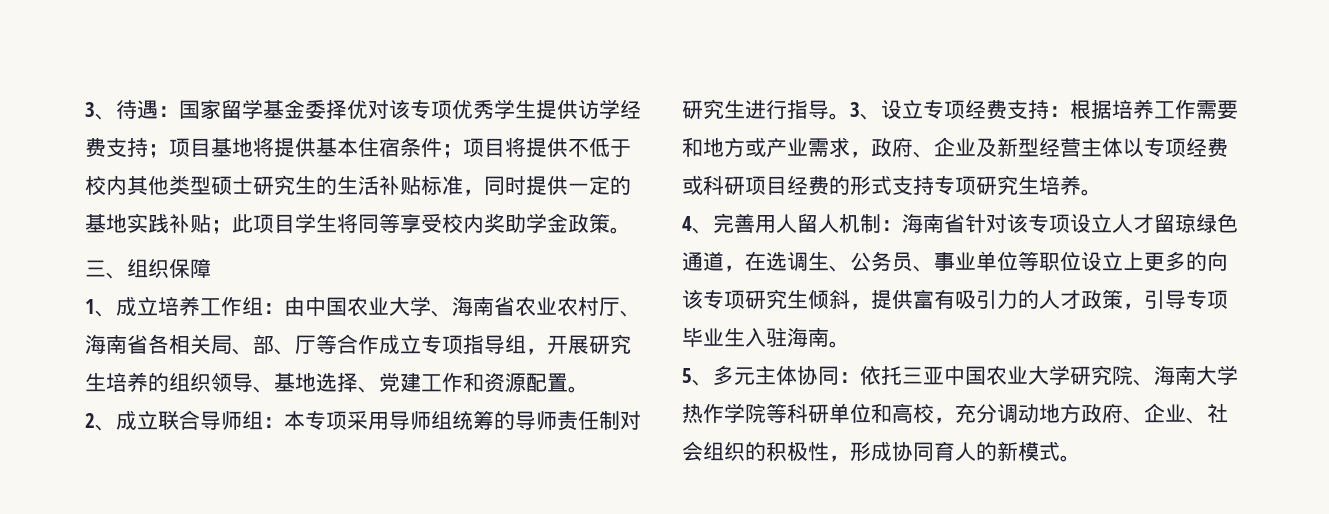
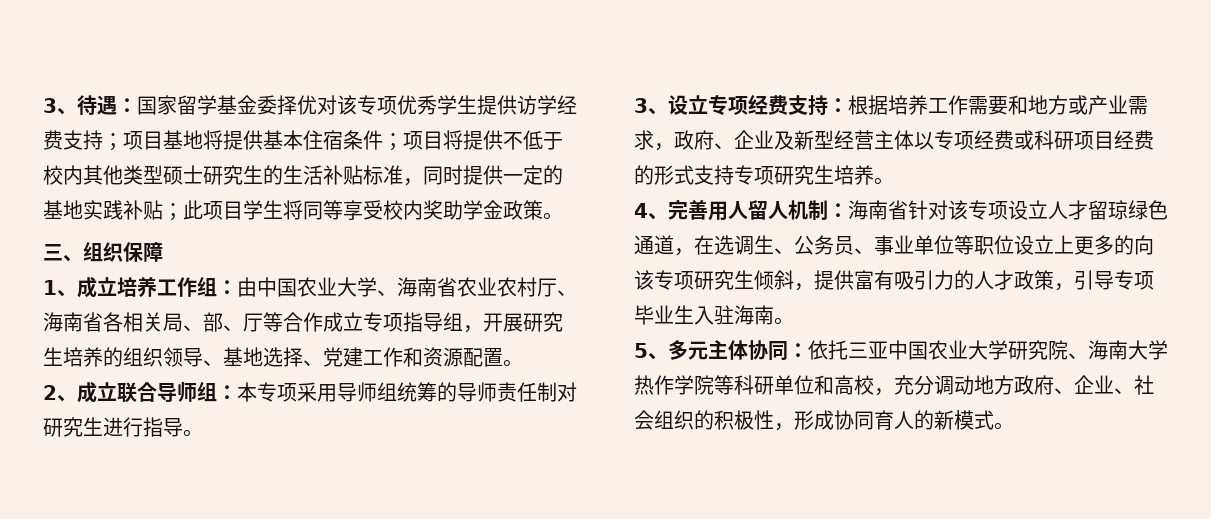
(850, 116) none -> (203, 433) //

